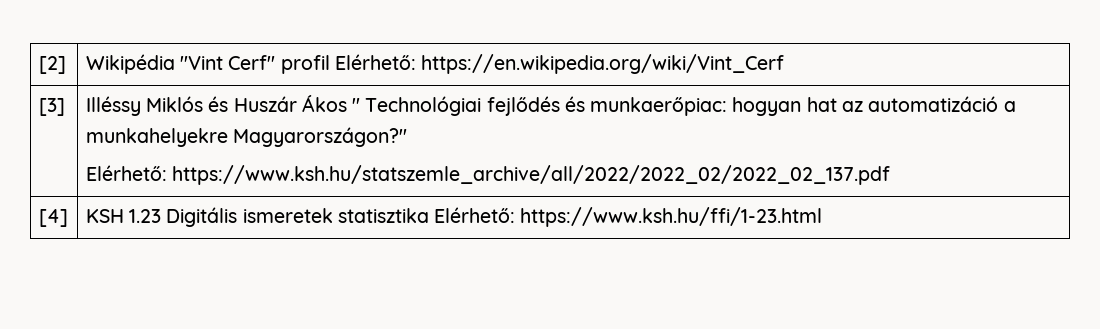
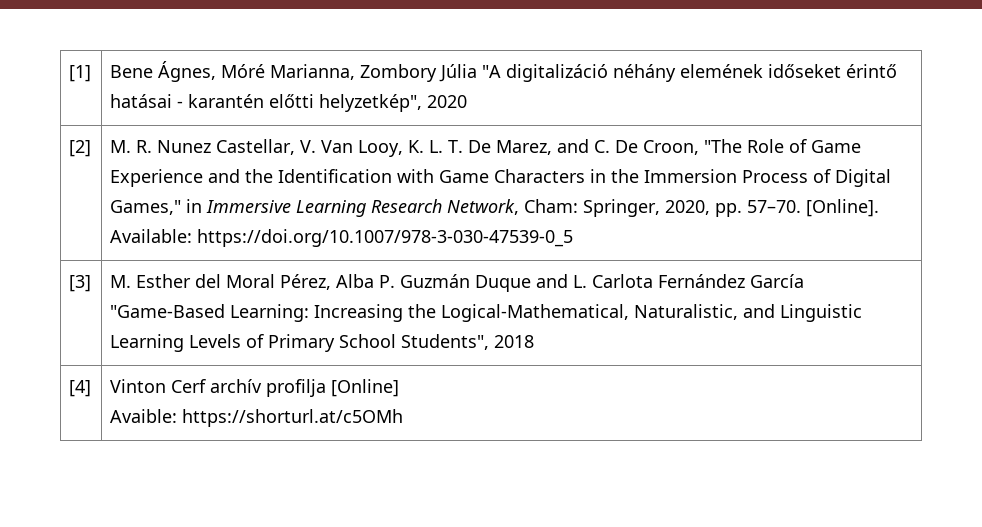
[38,56,66,74] [85,54,785,74] [38,98,65,116] [85,95,1016,116] [85,127,408,147] [85,165,891,185] [38,209,68,227] [85,207,823,227] [2] | Wikipédia "Vint Cerf" profil Elérhető: https://en.wikipedia.org/wiki/Vint_Cerf // [3] | Illéssy Miklós és Huszár Ákos " Technológiai fejlődés és munkaerőpiac: hogyan hat az automatizáció a munkahelyekre Magyarországon?" // Elérhető: https://www.ksh.hu/statszemle_archive/all/2022/2022_02/2022_02_137.pdf // [4] | KSH 1.23 Digitális ismeretek statisztika Elérhető: https://www.ksh.hu/ffi/1-23.html -> [69,65,92,82] [110,61,898,82] [110,94,468,112] [69,140,92,157] [110,139,862,157] [110,169,892,187] [110,199,880,217] [110,229,574,247] [69,275,92,292] [110,274,805,292] [110,304,863,322] [110,334,535,352] [69,380,92,397] [110,379,400,397] [110,409,404,427] [1] | Bene Ágnes, Móré Marianna, Zombory Júlia "A digitalizáció néhány elemének időseket érintő hatásai - karantén előtti helyzetkép", 2020 // [2] | M. R. Nunez Castellar, V. Van Looy, K. L. T. De Marez, and C. De Croon, "The Role of Game Experience and the Identification with Game Characters in the Immersion Process of Digital Games," in Immersive Learning Research Network, Cham: Springer, 2020, pp. 57–70. [Online]. Available: https://doi.org/10.1007/978-3-030-47539-0_5 // [3] | M. Esther del Moral Pérez, Alba P. Guzmán Duque and L. Carlota Fernández García "Game-Based Learning: Increasing the Logical-Mathematical, Naturalistic, and Linguistic Learning Levels of Primary School Students", 2018 // [4] | Vinton Cerf archív profilja [Online] // Avaible: https://shorturl.at/c5OMh

